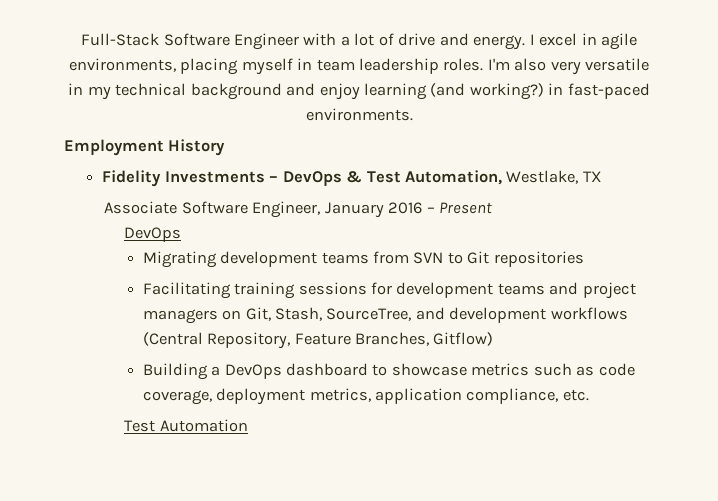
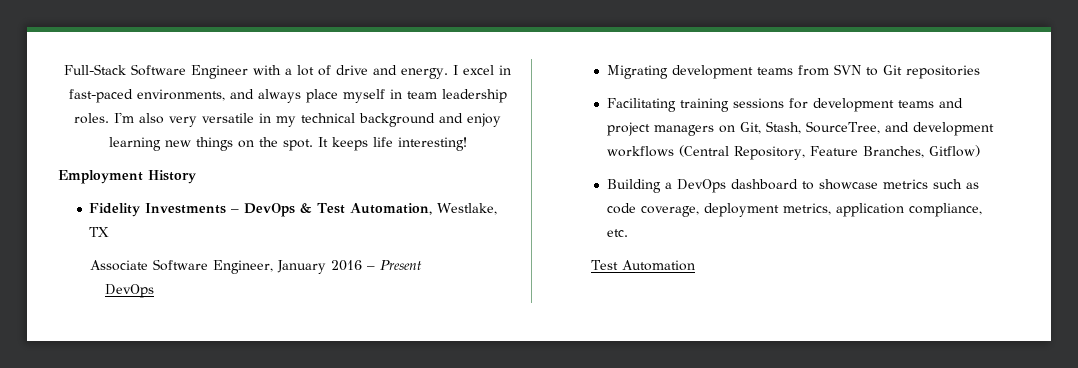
[600,33,637,50] [68,58,239,75] agile environments, placing -> [68,89,338,103] fast-paced environments, and always place
[430,83,650,100] [305,108,413,121] (and working?) in fast-paced environments. -> [164,137,467,151] new things on the spot. It keeps life interesting!

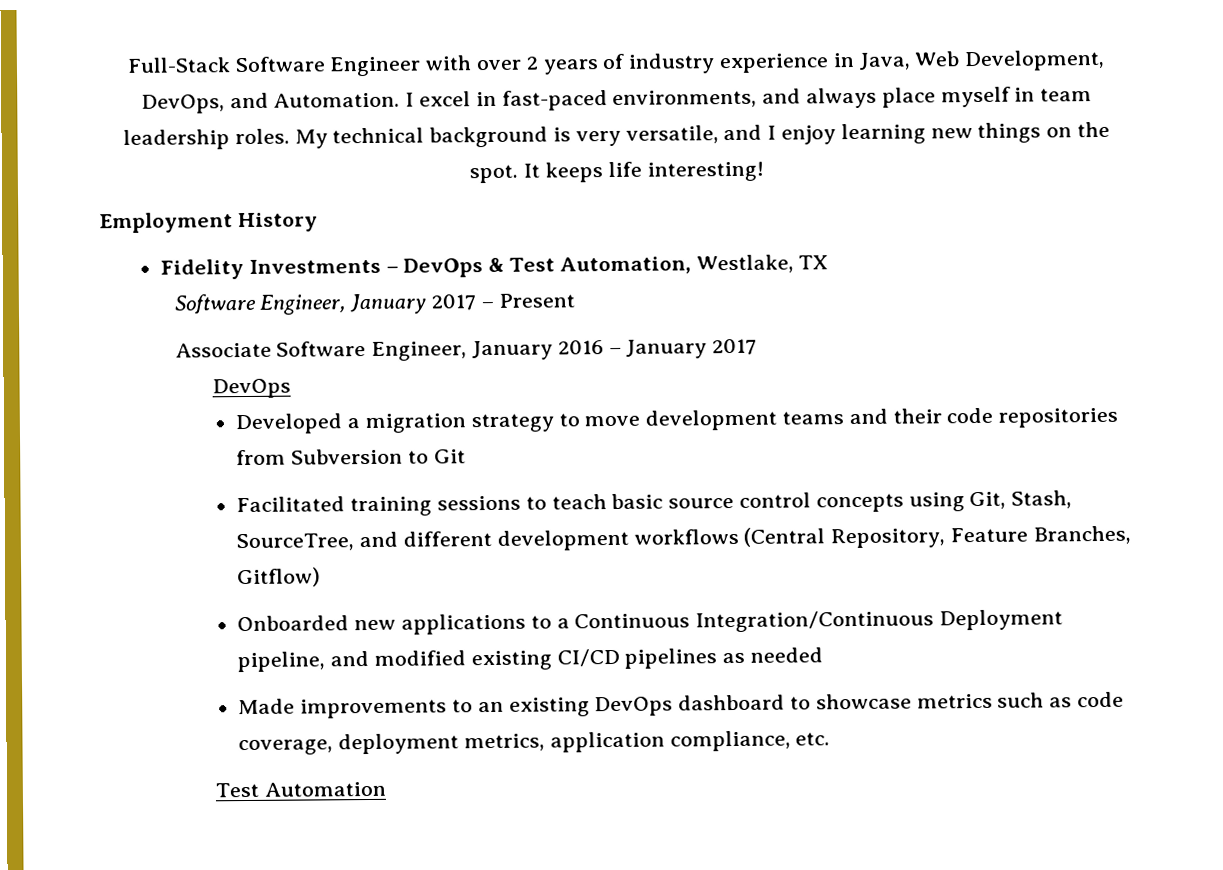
[285,65,449,79] a lot of drive and energy. -> [475,49,1106,75] [140,92,401,114] over 2 years of industry experience in Java, Web Development, DevOps, and Automation.
[114,112,463,127] I'm also very versatile in my technical background and -> [294,124,777,149] My technical background is very versatile, and I
(110, 232) none -> [173,293,575,315] // Software Engineer, January 2017 – Present
[379,260,422,270] Present -> [626,338,758,359] January 2017
[606,64,980,79] [606,98,963,112] [606,122,735,136] Migrating development teams from SVN to Git repositories // Facilitating training sessions for development teams and project managers on -> [235,407,1119,435] [236,448,466,466] [236,492,965,517] Developed a migration strategy to move development teams and their code repositories from Subversion to Git // Facilitated training sessions to teach basic source control concepts using
(909, 127) none -> [402,530,492,547] different
[606,179,672,193] Building a -> [237,609,1064,635] [237,647,824,673] [238,697,590,719] Onboarded new applications to a Continuous Integration/Continuous Deployment pipeline, and modified existing CI/CD pipelines as needed // Made improvements to an existing

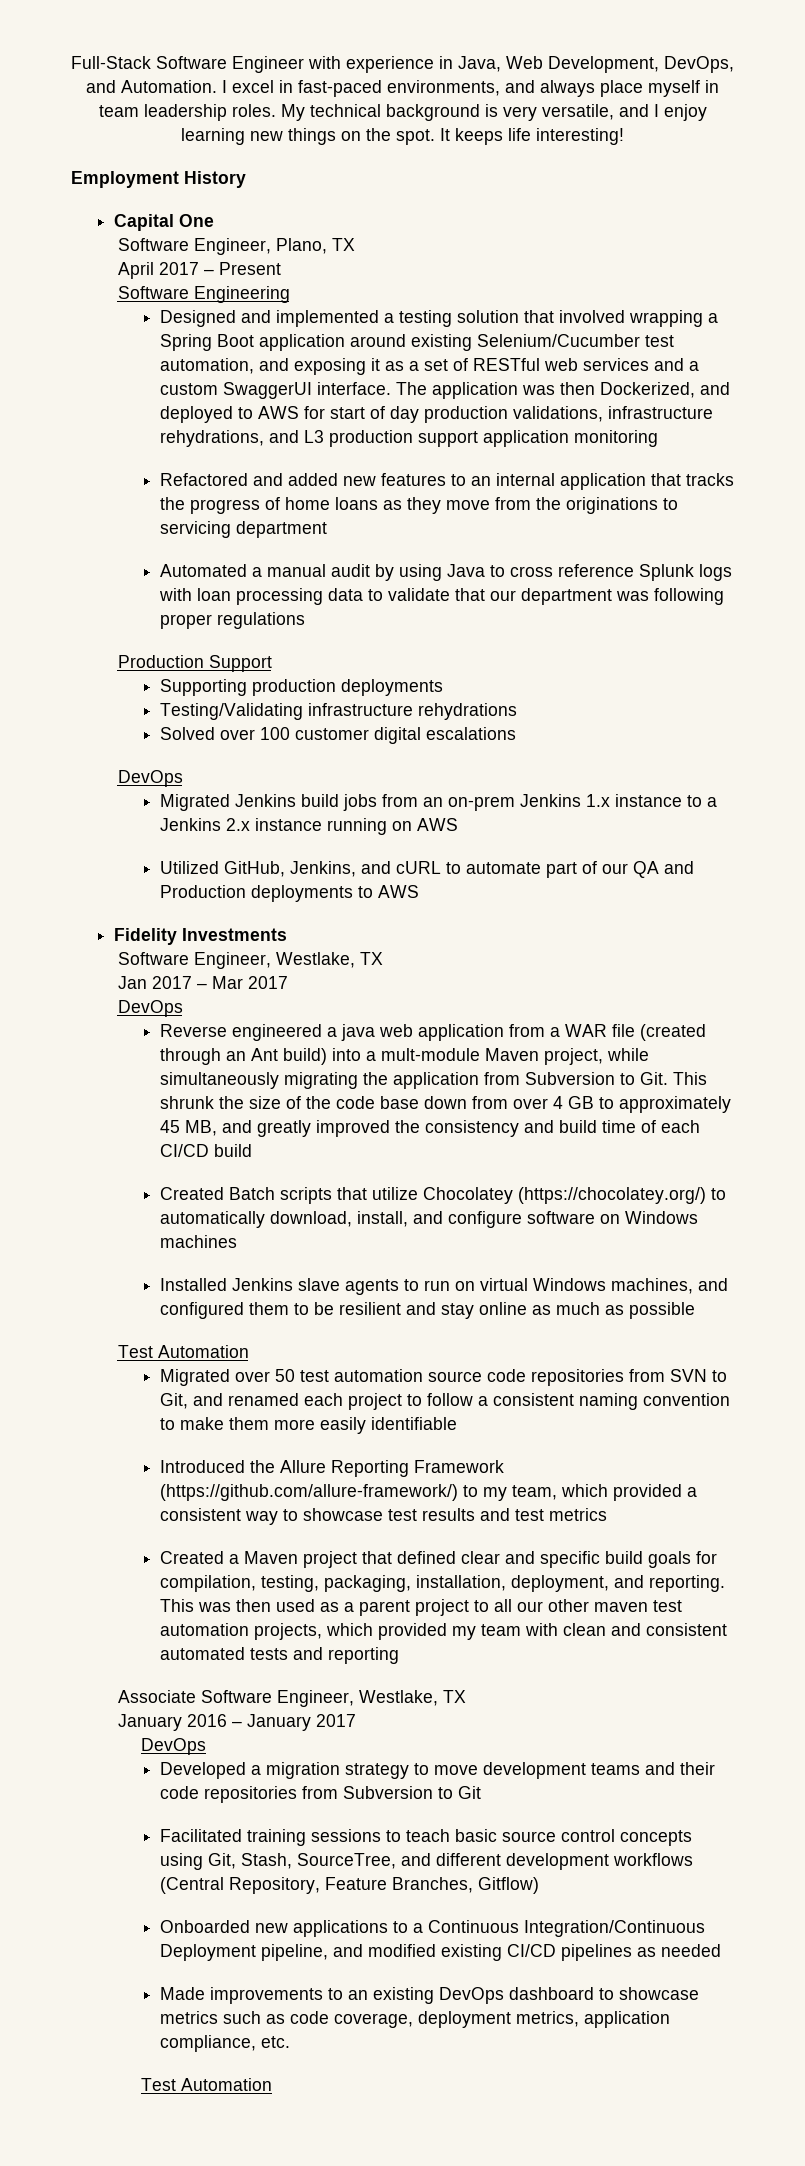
[475,53,716,75] over 2 years of industry -> (341, 62) none
[159,254,829,280] [173,293,427,315] Fidelity Investments – DevOps & Test Automation, Westlake, TX // Software Engineer, January -> [113,214,214,231] [117,238,355,255] [117,262,154,279] Capital One // Software Engineer, Plano, TX // April
(575, 300) none -> [117,286,290,303] [159,310,718,327] [159,334,674,351] [159,358,699,375] [159,382,730,399] [159,406,713,423] [159,430,658,447] [159,473,734,490] [159,497,678,514] [159,521,327,538] [159,564,732,581] [158,588,724,605] [159,612,305,629] [117,655,272,672] [159,679,443,696] [159,703,517,720] [159,727,516,744] [117,770,183,787] [159,794,717,811] [159,818,458,835] [159,861,694,878] [159,885,419,902] [113,928,287,945] [117,952,383,969] [117,976,288,989] [117,1000,183,1017] [159,1024,706,1041] [159,1048,649,1065] [159,1072,707,1089] [159,1096,731,1113] [159,1120,700,1137] [159,1144,252,1157] [159,1187,726,1204] [159,1211,698,1228] [159,1235,237,1248] [159,1278,728,1295] [159,1302,695,1319] [117,1345,249,1358] [159,1369,727,1386] [159,1393,730,1410] [159,1417,457,1434] [159,1460,504,1477] [159,1484,697,1501] [159,1508,607,1525] [159,1551,717,1568] [159,1575,725,1592] [159,1599,682,1616] [159,1623,727,1640] [159,1647,399,1664] // Software Engineering // Designed and implemented a testing solution that involved wrapping a Spring Boot application around existing Selenium/Cucumber test automation, and exposing it as a set of RESTful web services and a custom SwaggerUI interface. The application was then Dockerized, and deployed to AWS for start of day production validations, infrastructure rehydrations, and L3 production support application monitoring // Refactored and added new features to an internal application that tracks the progress of home loans as they move from the originations to servicing department // Automated a manual audit by using Java to cross reference Splunk logs with loan processing data to validate that our department was following proper regulations // Production Support // Supporting production deployments // Testing/Validating infrastructure rehydrations // Solved over 100 customer digital escalations // DevOps // Migrated Jenkins build jobs from an on-prem Jenkins 1.x instance to a Jenkins 2.x instance running on AWS // Utilized GitHub, Jenkins, and cURL to automate part of our QA and Production deployments to AWS // Fidelity Investments // Software Engineer, Westlake, TX // Jan 2017 – Mar 2017 // DevOps // Reverse engineered a java web application from a WAR file (created through an Ant build) into a mult-module Maven project, while simultaneously migrating the application from Subversion to Git. This shrunk the size of the code base down from over 4 GB to approximately 45 MB, and greatly improved the consistency and build time of each CI/CD build // Created Batch scripts that utilize Chocolatey (https://chocolatey.org/) to automatically download, install, and configure software on Windows machines // Installed Jenkins slave agents to run on virtual Windows machines, and configured them to be resilient and stay online as much as possible // Test Automation // Migrated over 50 test automation source code repositories from SVN to Git, and renamed each project to follow a consistent naming convention to make them more easily identifiable // Introduced the Allure Reporting Framework (https://github.com/allure-framework/) to my team, which provided a consistent way to showcase test results and test metrics // Created a Maven project that defined clear and specific build goals for compilation, testing, packaging, installation, deployment, and reporting. This was then used as a parent project to all our other maven test automation projects, which provided my team with clean and consistent automated tests and reporting
(468, 351) none -> [358,1690,466,1706] Westlake, TX //

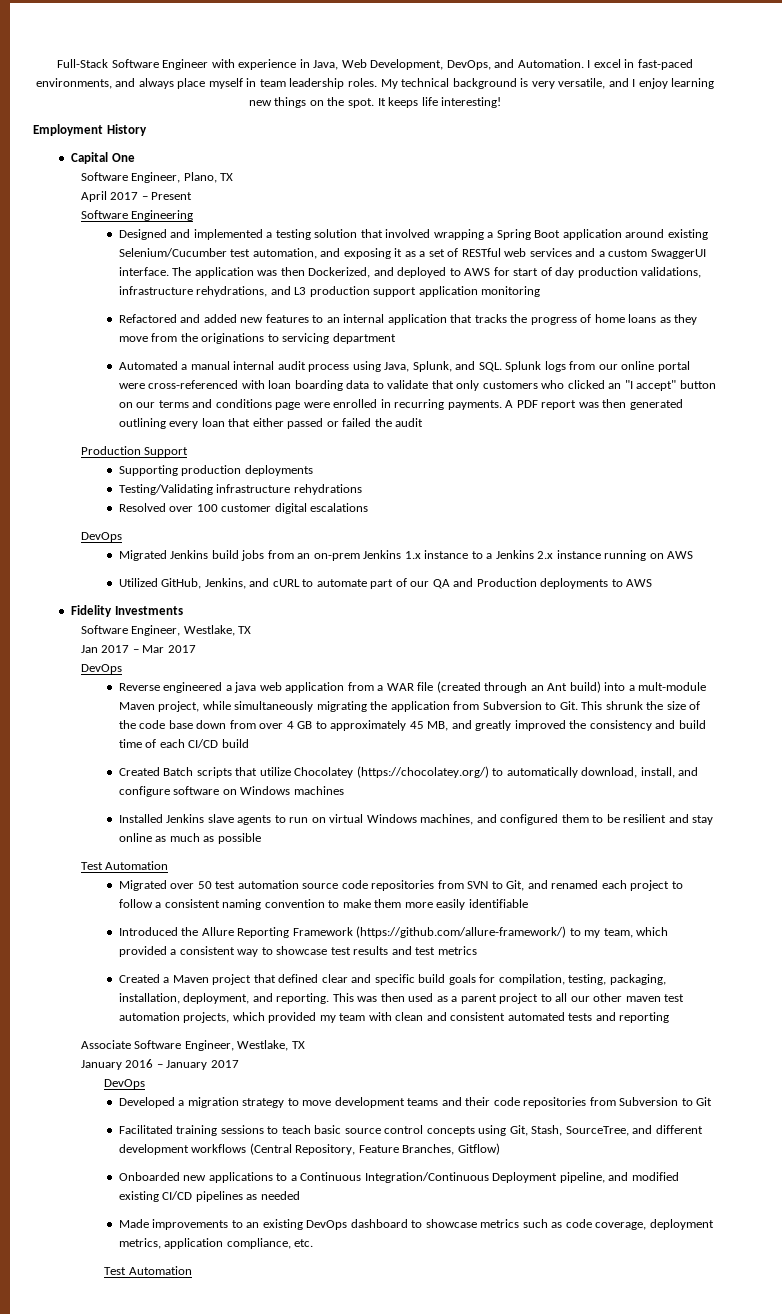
[330,564,732,581] audit by using Java to cross reference Splunk logs -> [233,361,690,372] [118,380,239,389] internal audit process using Java, Splunk, and SQL. Splunk logs from our online portal were cross-referenced
[235,588,323,605] processing -> [294,380,343,391] boarding
[489,588,724,605] [159,612,305,629] our department was following proper regulations -> [456,380,716,391] [118,399,683,410] [118,418,424,429] only customers who clicked an "I accept" button on our terms and conditions page were enrolled in recurring payments. A PDF report was then generated outlining every loan that either passed or failed the audit
[159,727,215,740] Solved -> [118,503,166,512] Resolved

